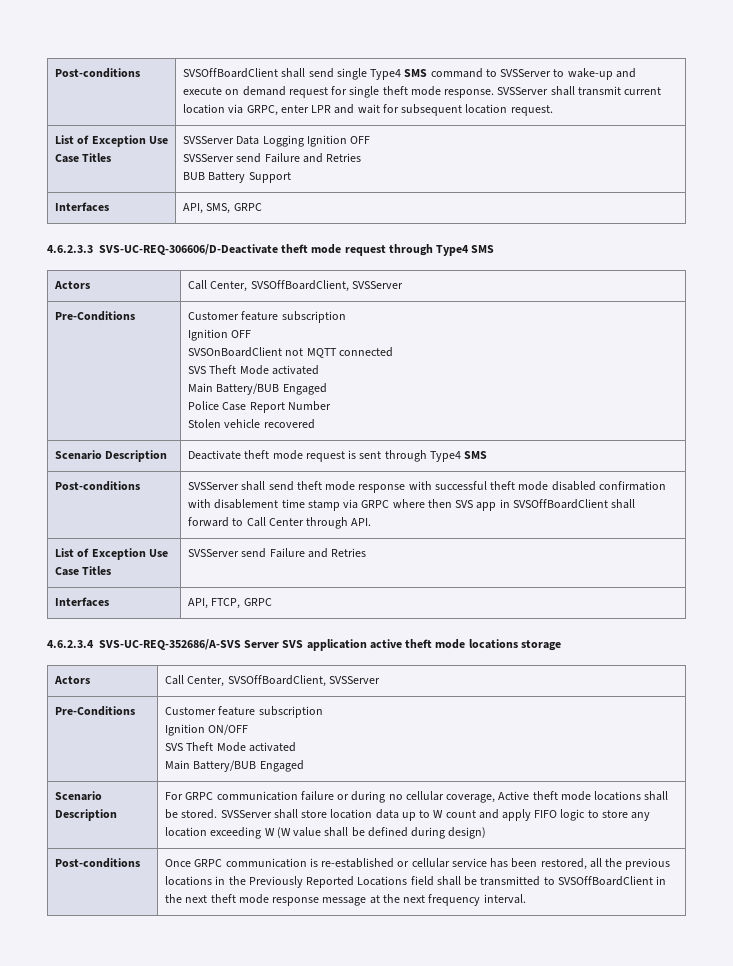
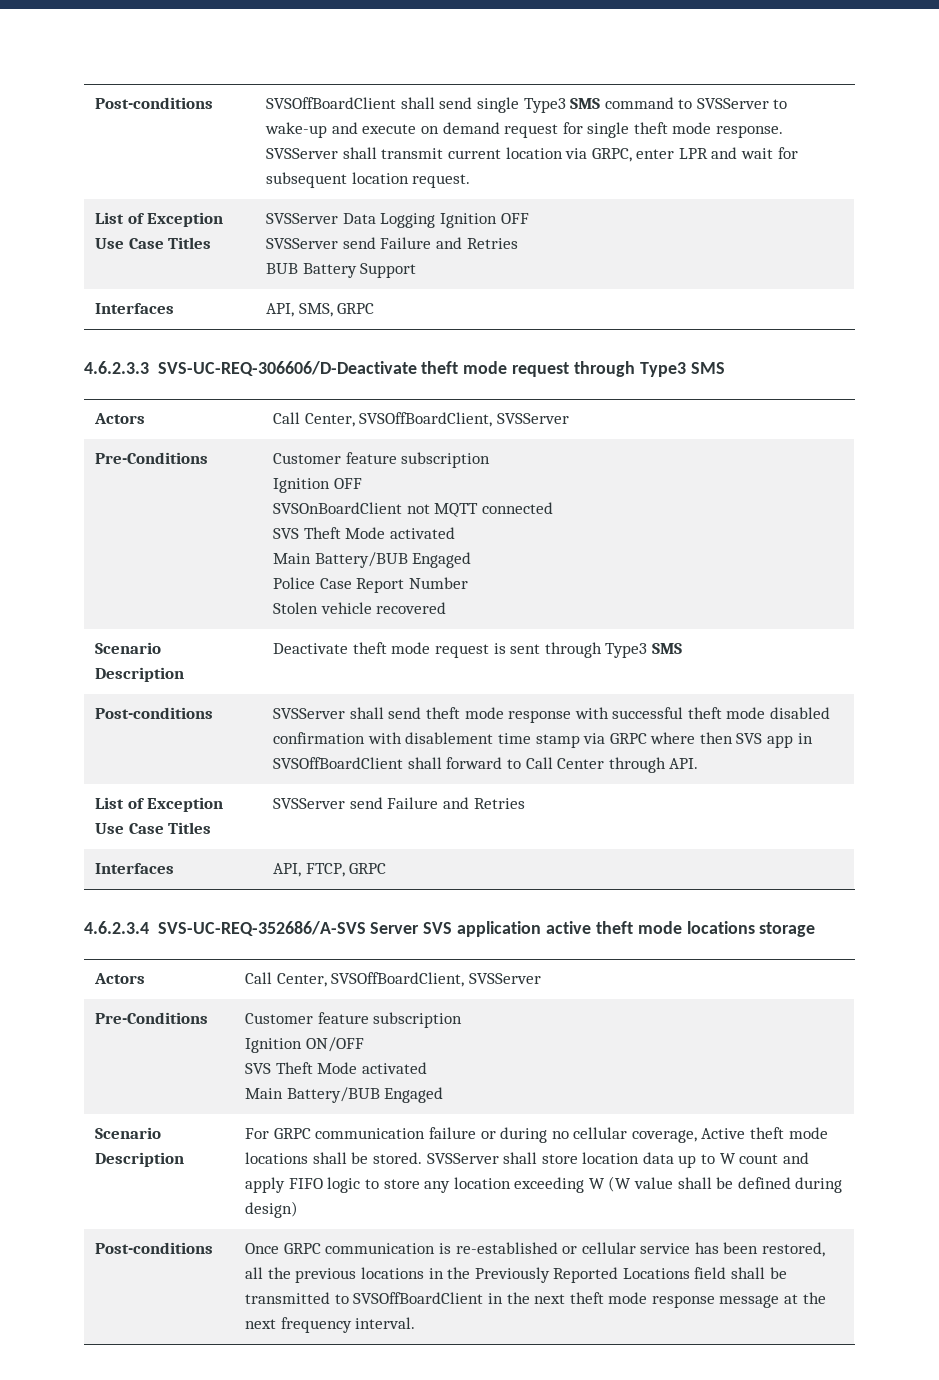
[370,69,402,80] Type4 -> [523,98,566,113] Type3
[436,245,470,256] Type4 -> [639,362,686,377] Type3
[429,451,461,462] Type4 -> [605,643,648,658] Type3

